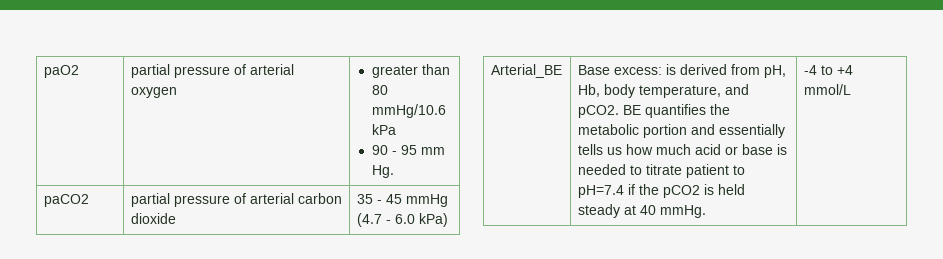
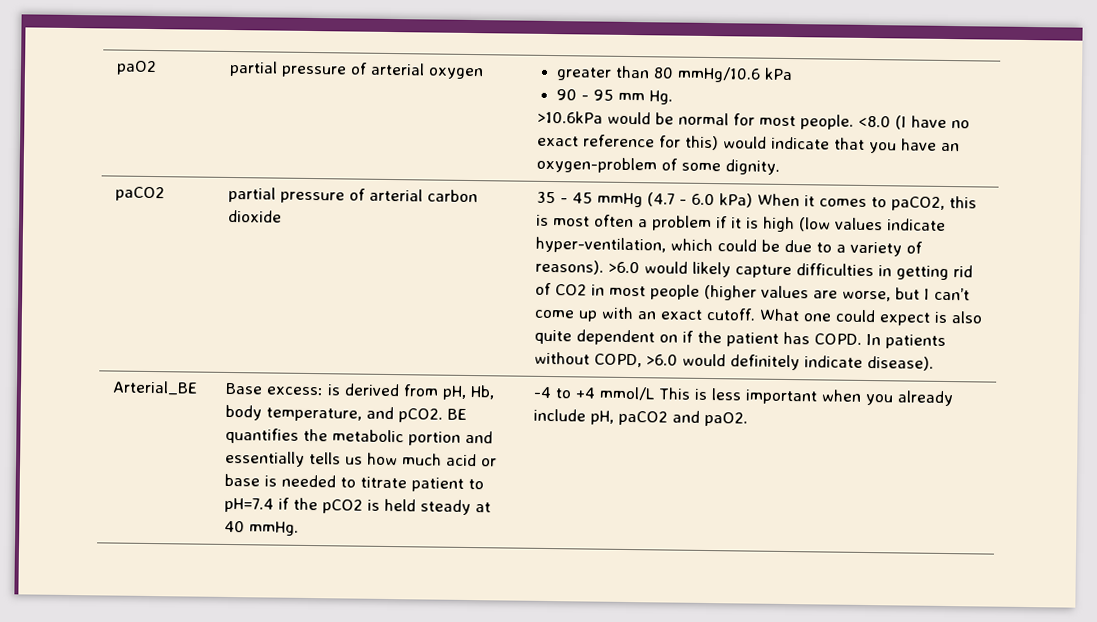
(394, 171) none -> [537,110,971,130] [537,134,961,154] [536,156,781,175] // >10.6kPa would be normal for most people. <8.0 (I have no exact reference for this) would indicate that you have an oxygen-problem of some dignity.
(448, 220) none -> [757,193,978,211] [536,214,947,233] [535,236,924,257] [535,259,974,281] [535,282,971,302] [534,306,984,326] [534,329,947,350] [534,351,935,371] When it comes to paCO2, this is most often a problem if it is high (low values indicate hyper-ventilation, which could be due to a variety of reasons). >6.0 would likely capture difficulties in getting rid of CO2 in most people (higher values are worse, but I can’t come up with an exact cutoff. What one could expect is also quite dependent on if the patient has COPD. In patients without COPD, >6.0 would definitely indicate disease).
(851, 89) none -> [658,387,955,407] [533,408,749,427] This is less important when you already include pH, paCO2 and paO2.

